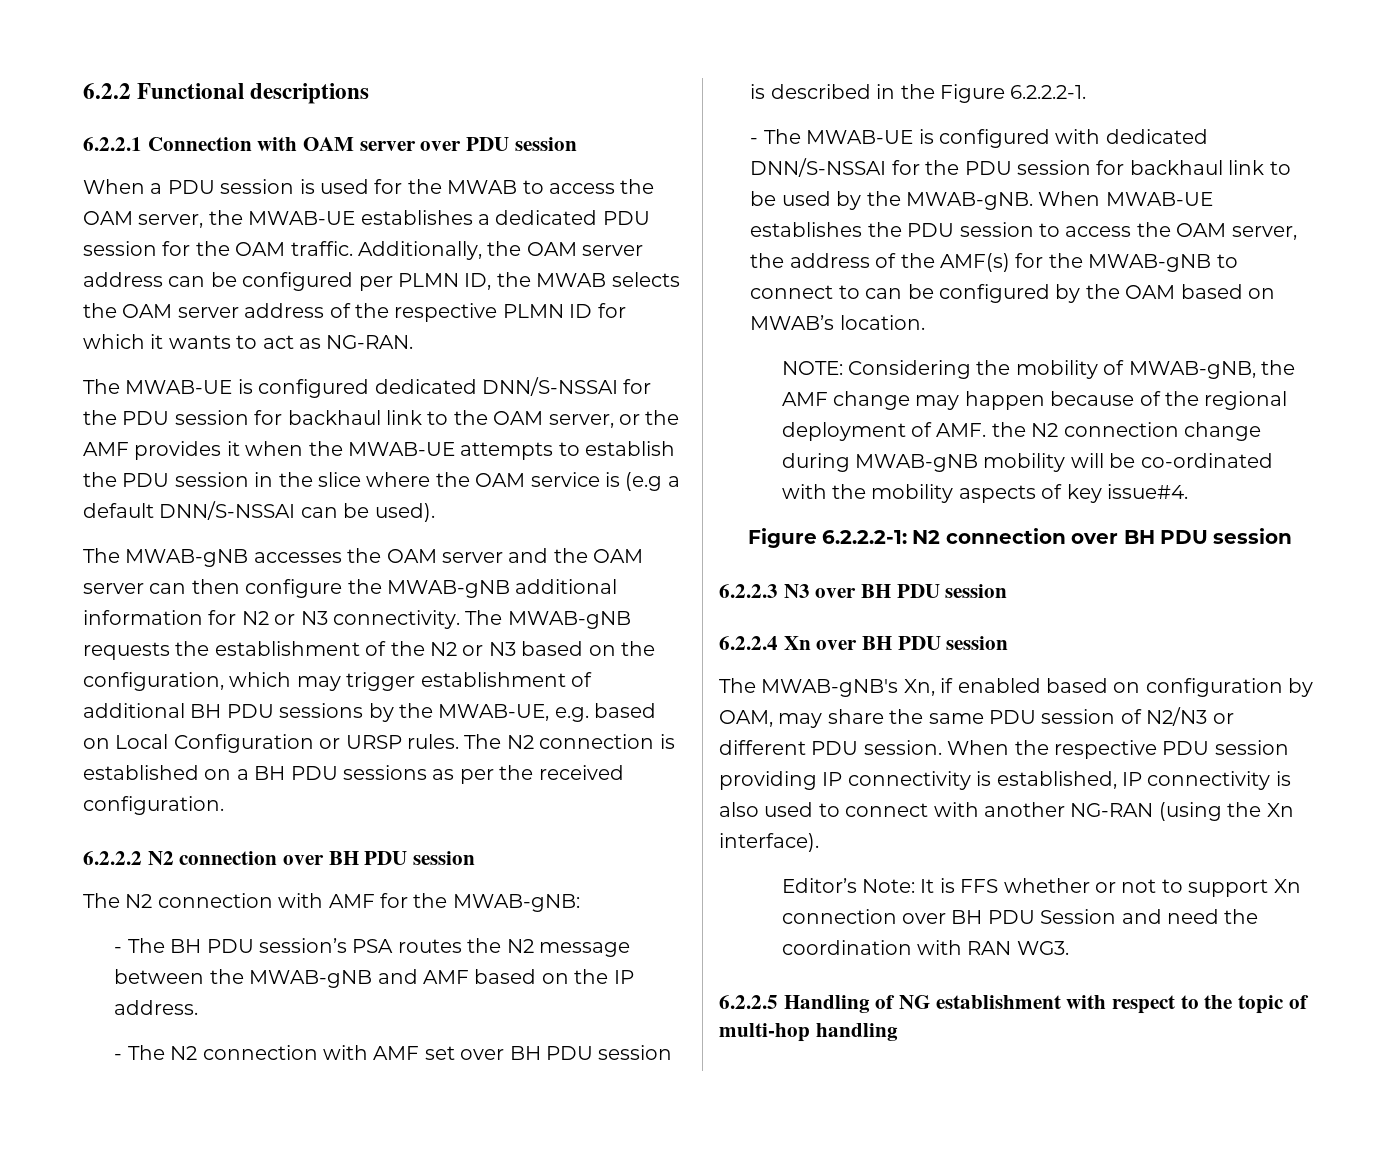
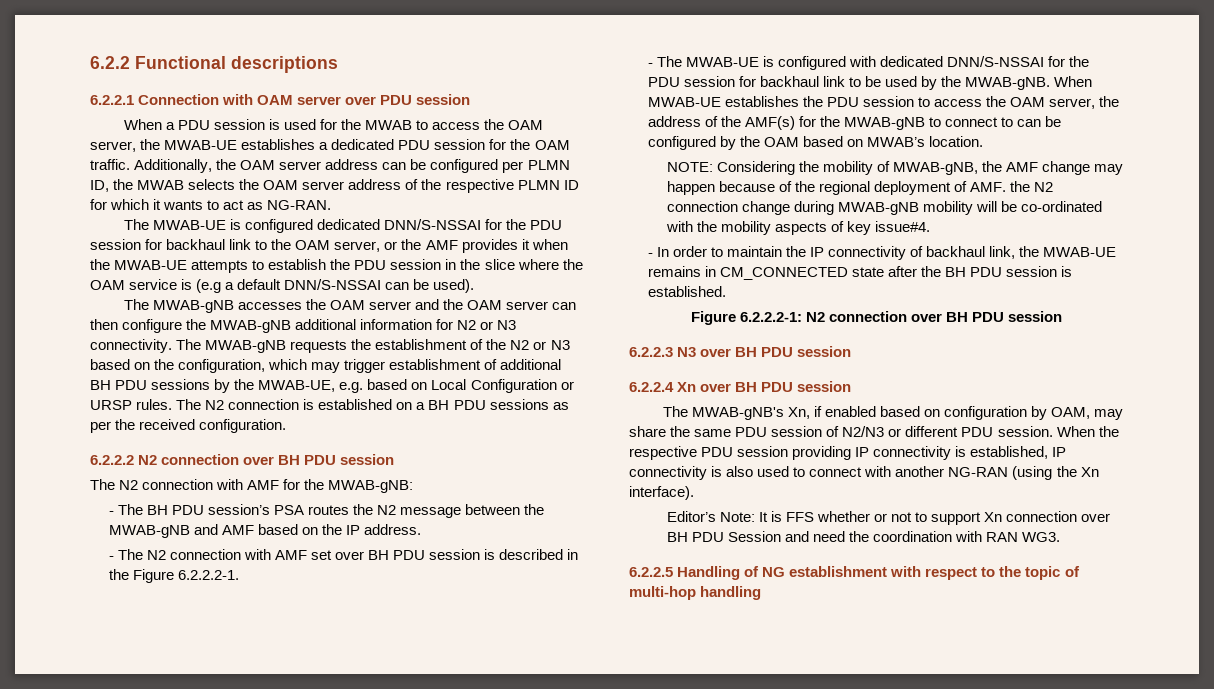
(1189, 491) none -> [647,246,1117,260] [647,266,1073,280] [647,286,726,297] // - In order to maintain the IP connectivity of backhaul link, the MWAB-UE remains in CM_CONNECTED state after the BH PDU session is established.

